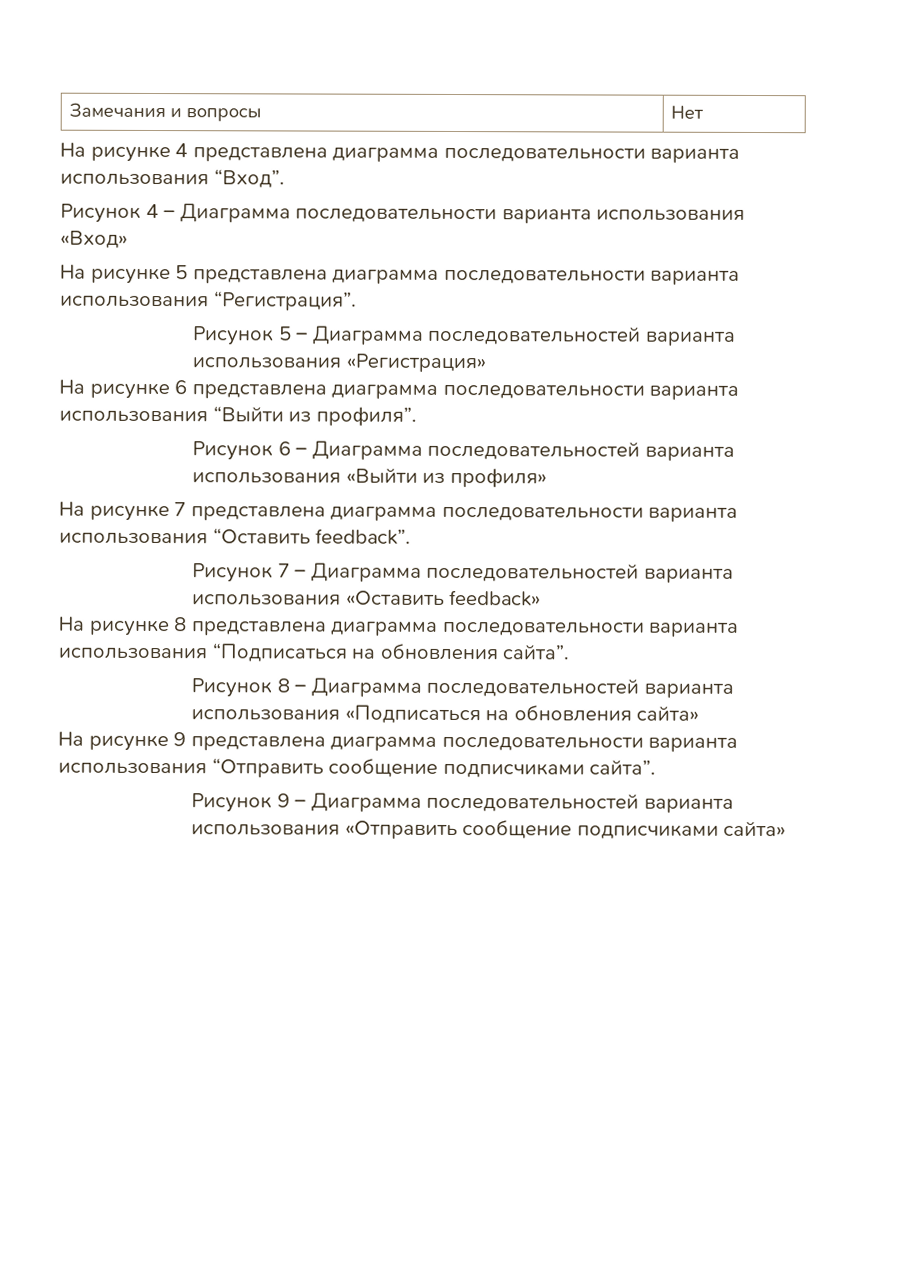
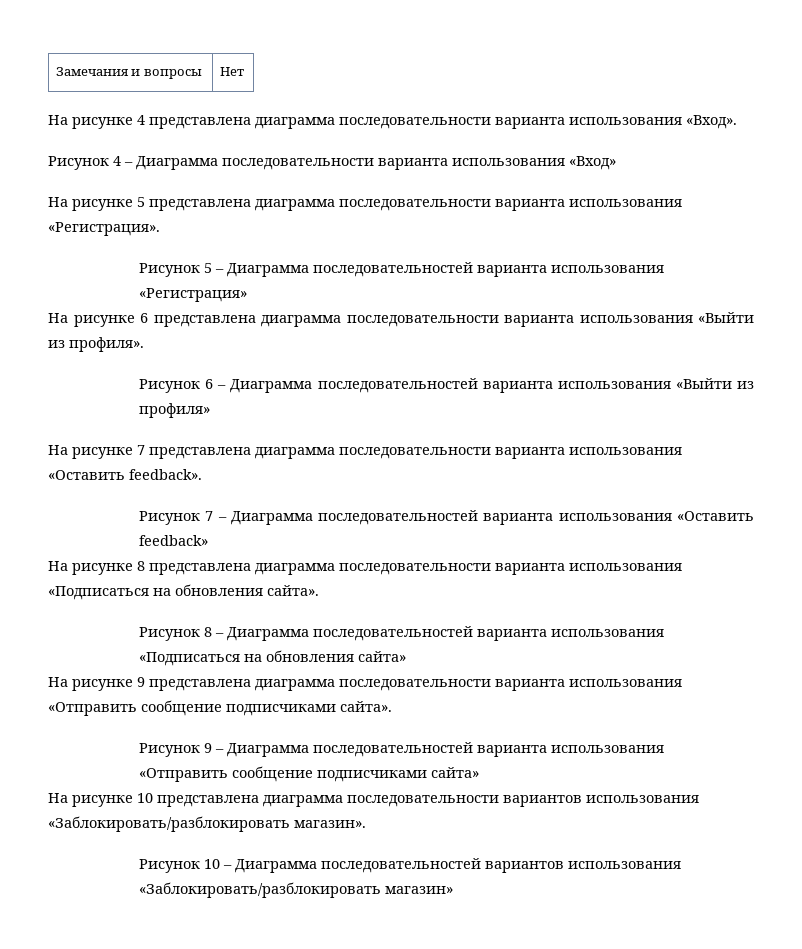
[213,169,285,188] “Вход”. -> [686,115,737,129] «Вход».
[213,291,357,311] “Регистрация”. -> [48,222,160,236] «Регистрация».
[212,406,417,426] “Выйти из профиля”. -> [698,312,754,323] [48,337,144,352] «Выйти из профиля».
[212,528,412,545] “Оставить feedback”. -> [48,469,202,480] «Оставить feedback».
[211,643,570,662] “Подписаться на обновления сайта”. -> [48,584,319,600] «Подписаться на обновления сайта».
[211,758,657,778] “Отправить сообщение подписчиками сайта”. -> [48,700,392,716] «Отправить сообщение подписчиками сайта».
(787, 828) none -> [48,793,699,807] [48,816,366,832] [139,858,682,873] [139,882,454,898] // На рисунке 10 представлена диаграмма последовательности вариантов использования «Заблокировать/разблокировать магазин». // Рисунок 10 – Диаграмма последовательностей вариантов использования «Заблокировать/разблокировать магазин»

